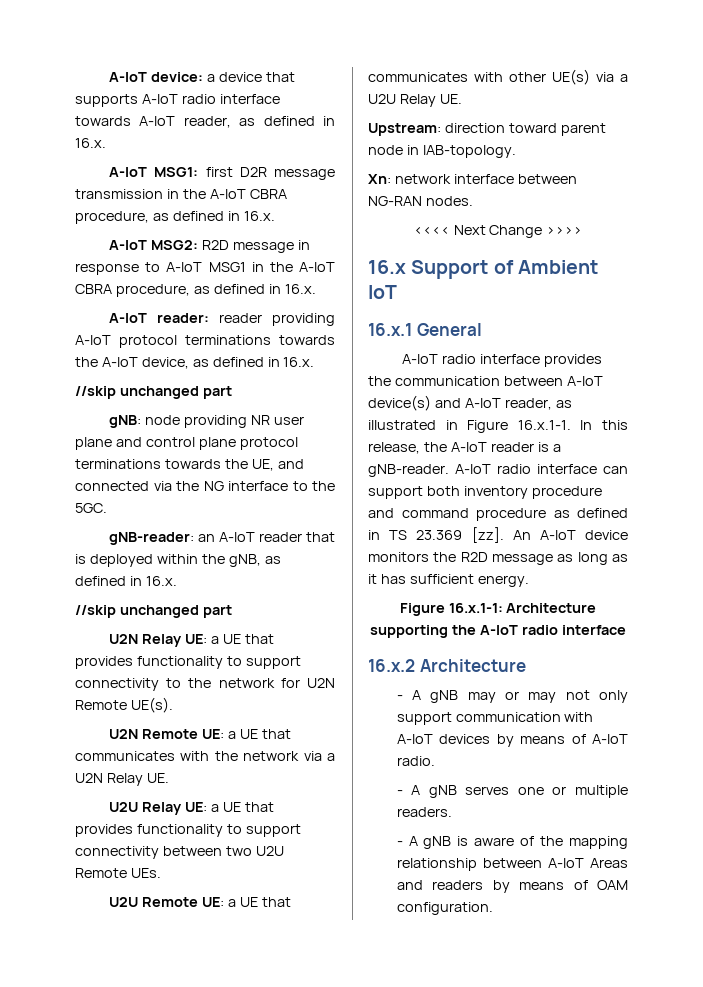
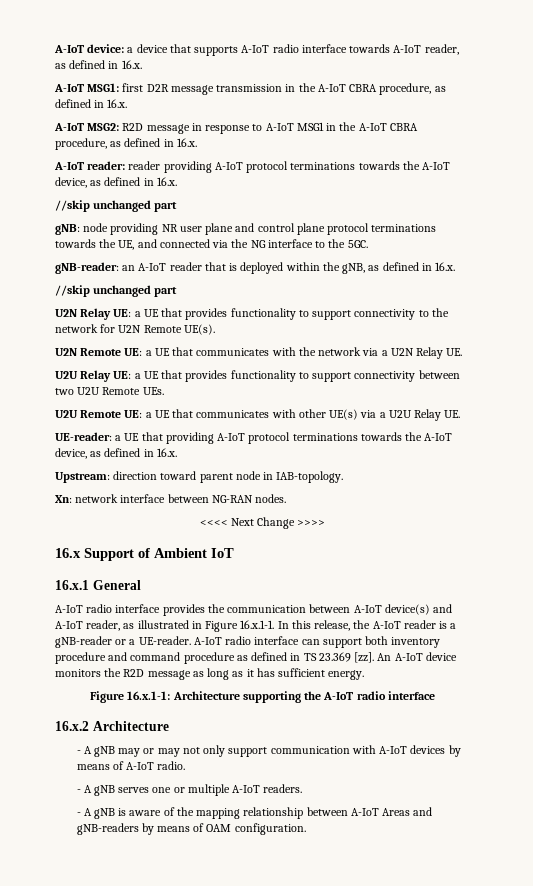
(462, 99) none -> [55,432,453,444] [55,448,177,459] // UE-reader: a UE that providing A-IoT protocol terminations towards the A-IoT device, as defined in 16.x.
[368,464,449,477] gNB-reader. -> [55,636,191,648] gNB-reader or a UE-reader.
(628, 791) none -> [232,785,261,793] A-IoT
[432,880,484,890] readers -> [76,823,139,835] gNB-readers

